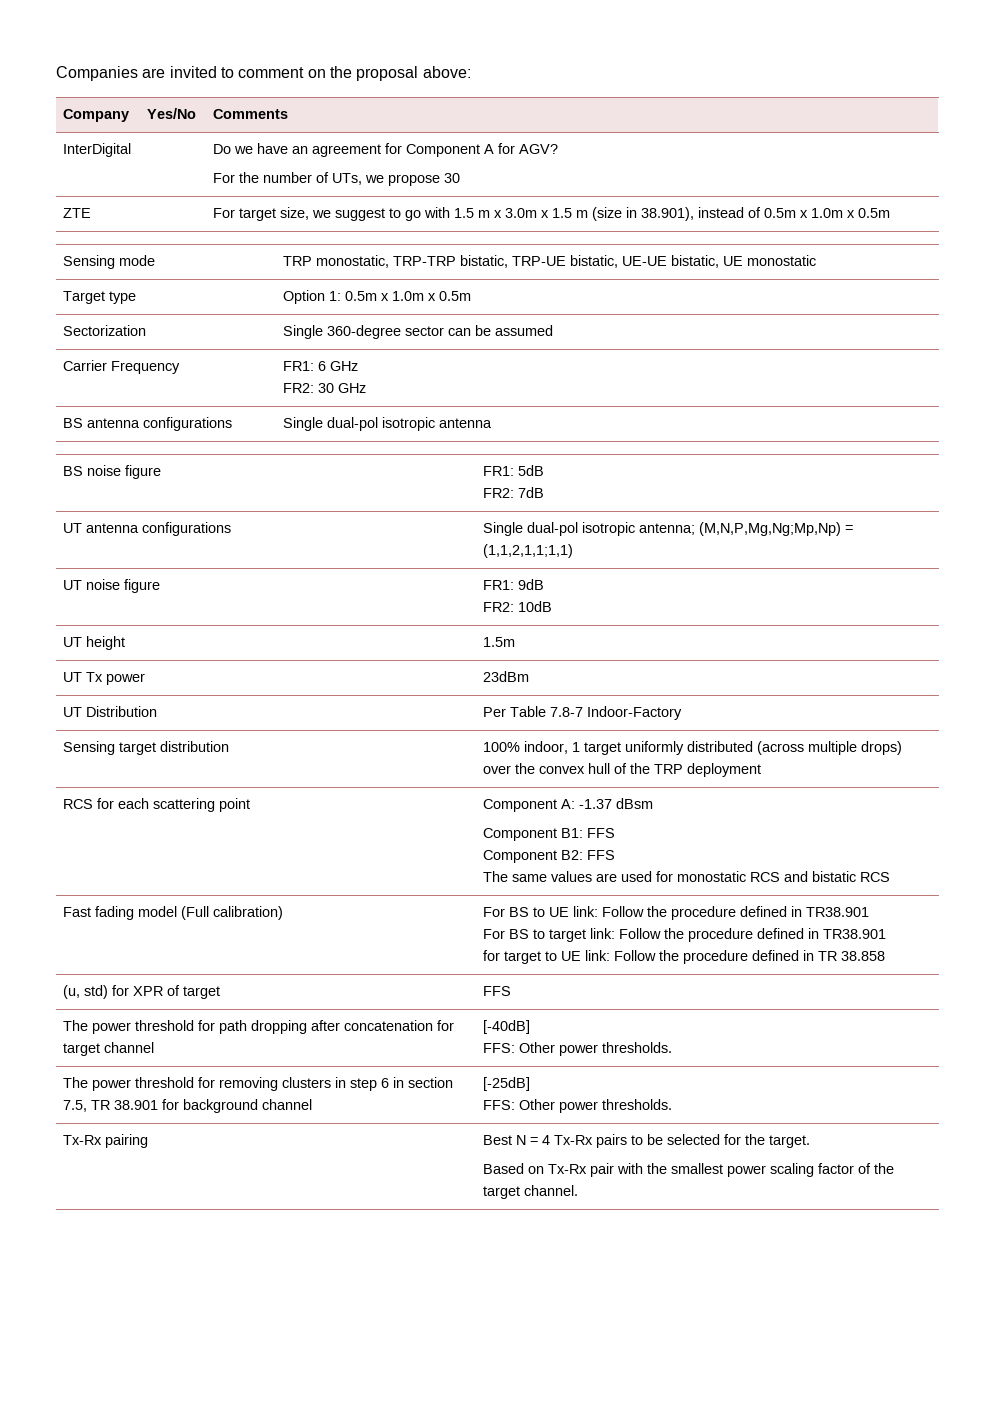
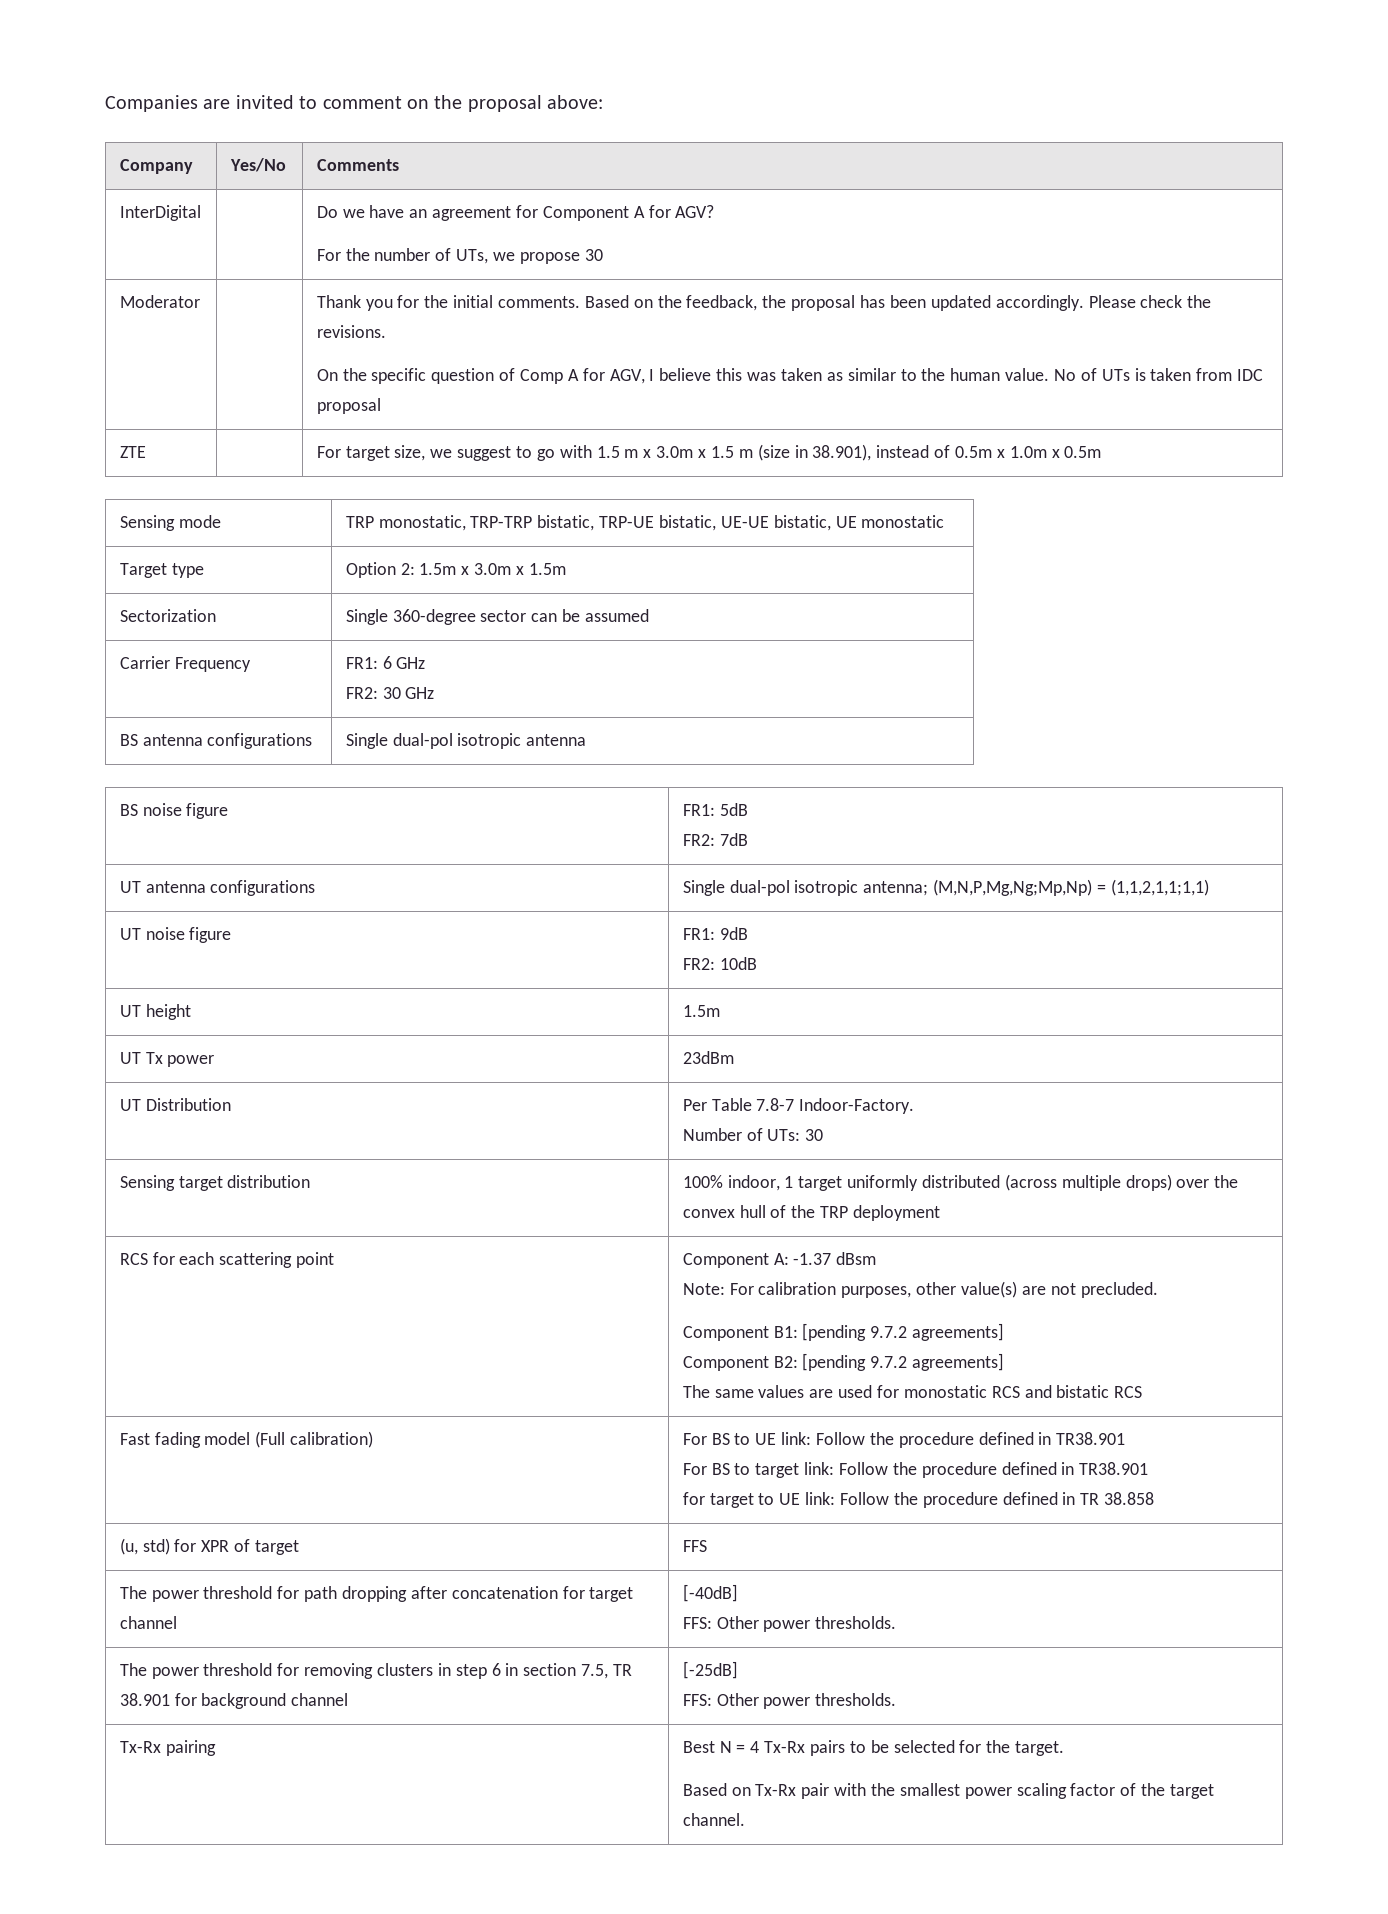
(461, 178) none -> [119,295,200,308] [316,295,1212,311] [316,325,386,338] [316,368,1264,384] [316,398,381,414] // Moderator | | Thank you for the initial comments. Based on the feedback, the proposal has been updated accordingly. Please check the revisions. // On the specific question of Comp A for AGV, I believe this was taken as similar to the human value. No of UTs is taken from IDC proposal
[329,291,472,301] 1: 0.5m x 1.0m x 0.5m -> [400,563,566,575] 2: 1.5m x 3.0m x 1.5m
[587,706,683,720] Indoor-Factory -> [799,1098,915,1114] [682,1128,824,1141] Indoor-Factory. // Number of UTs: 30
(654, 803) none -> [682,1281,1158,1298] // Note: For calibration purposes, other value(s) are not precluded.
[587,828,616,838] FFS -> [802,1323,1005,1341] [pending 9.7.2 agreements]
[587,850,616,860] FFS -> [802,1353,1005,1371] [pending 9.7.2 agreements]

